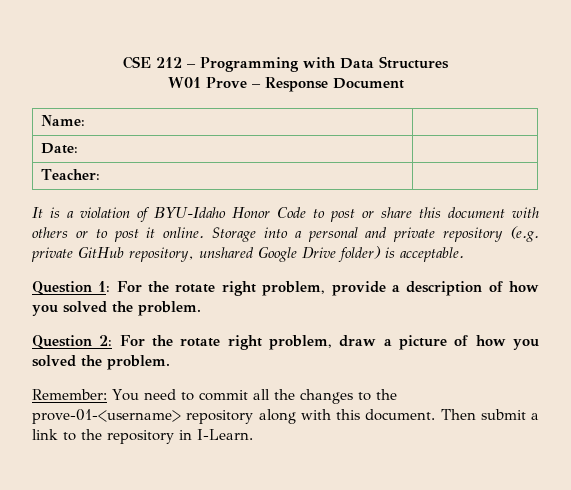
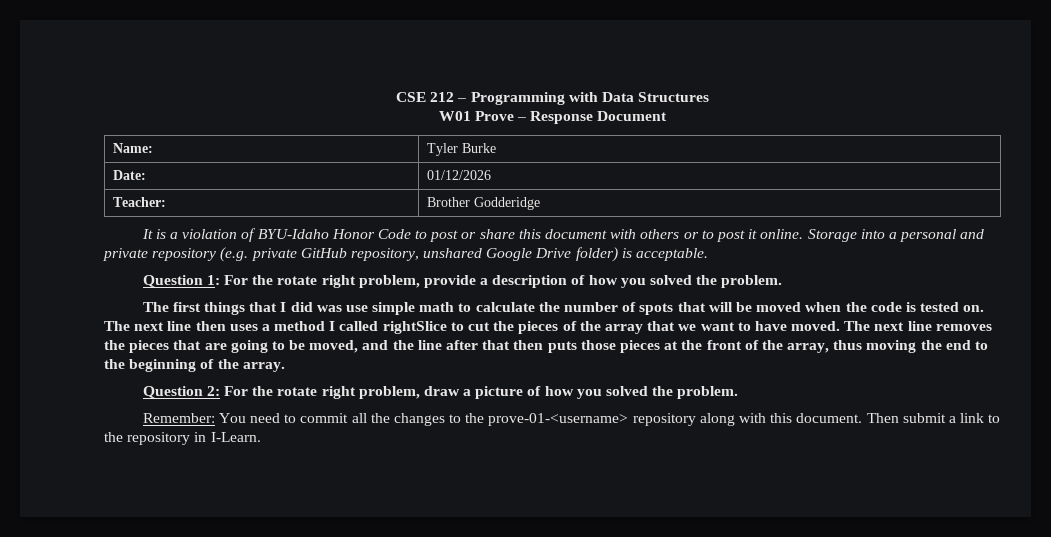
(86, 120) none -> [426,143,496,156] Tyler Burke
(79, 148) none -> [426,170,491,180] 01/12/2026
(101, 174) none -> [426,197,540,210] Brother Godderidge
(201, 308) none -> [142,302,985,315] [104,321,992,334] [104,340,988,353] [104,359,285,372] // The first things that I did was use simple math to calculate the number of spots that will be moved when the code is tested on. The next line then uses a method I called rightSlice to cut the pieces of the array that we want to have moved. The next line removes the pieces that are going to be moved, and the line after that then puts those pieces at the front of the array, thus moving the end to the beginning of the array.

